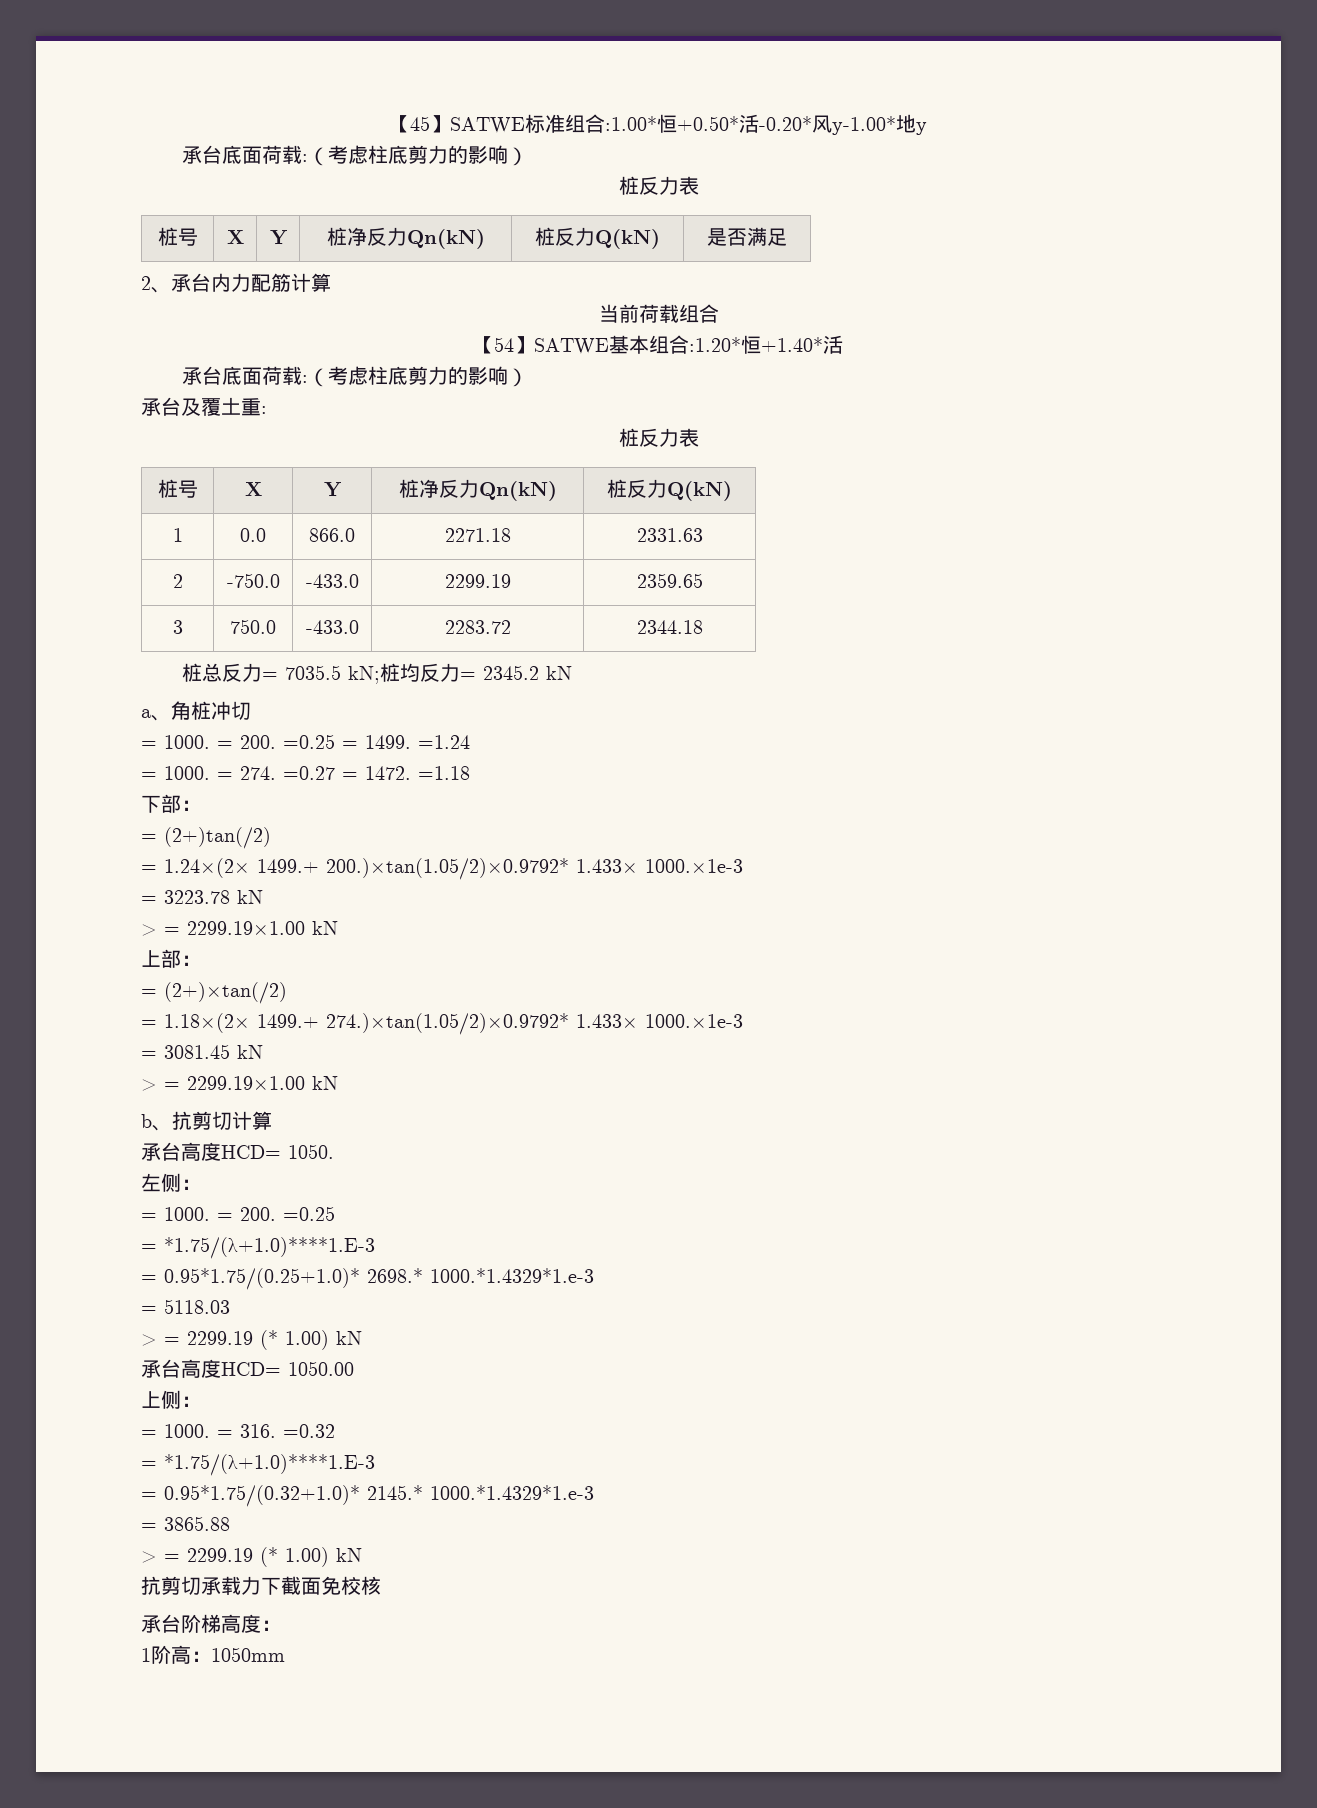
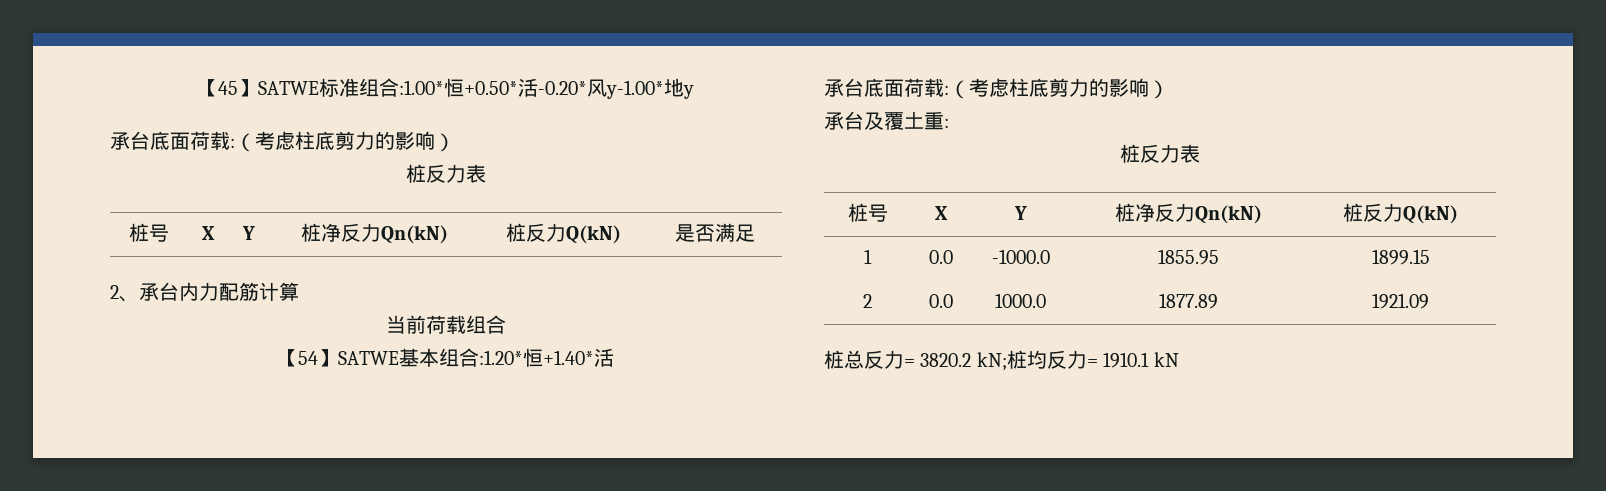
[309,528,355,542] [444,528,511,542] [636,528,703,542] [172,574,183,588] [226,573,280,588] [305,574,359,588] [444,574,511,588] [636,573,703,588] [172,620,183,634] [230,619,276,634] [305,620,359,634] [444,620,511,634] [636,620,703,634] 866.0 | 2271.18 | 2331.63 // 2 | -750.0 | -433.0 | 2299.19 | 2359.65 // 3 | 750.0 | -433.0 | 2283.72 | 2344.18 -> [991,249,1050,264] [1157,249,1219,265] [1371,249,1430,265] [863,294,872,308] [928,294,953,308] [995,293,1046,308] [1158,293,1218,309] [1372,293,1429,309] -1000.0 | 1855.95 | 1899.15 // 2 | 0.0 | 1000.0 | 1877.89 | 1921.09
[285,665,342,680] 7035.5 -> [920,353,972,367] 3820.2
[483,665,573,680] [141,701,251,721] [141,734,470,749] [141,766,470,780] [141,794,201,813] [141,827,271,849] [141,858,743,880] [141,890,263,904] [141,921,338,936] [141,949,201,968] [141,982,287,1004] [141,1013,743,1035] [141,1044,263,1059] [141,1076,338,1091] [141,1111,272,1131] [141,1142,334,1161] [141,1173,201,1192] [141,1206,335,1221] [141,1237,375,1259] [141,1268,594,1290] [141,1299,230,1314] [141,1330,362,1350] [141,1359,354,1378] [141,1390,201,1409] [141,1424,335,1438] [141,1454,375,1476] [141,1485,594,1507] [141,1516,230,1531] [141,1547,362,1567] [141,1576,381,1595] [141,1614,281,1633] [141,1645,285,1664] 2345.2 kN // a、角桩冲切 // = 1000. = 200. =0.25 = 1499. =1.24 // = 1000. = 274. =0.27 = 1472. =1.18 // 下部： // = (2+)tan(/2) // = 1.24×(2× 1499.+ 200.)×tan(1.05/2)×0.9792* 1.433× 1000.×1e-3 // = 3223.78 kN // > = 2299.19×1.00 kN // 上部： // = (2+)×tan(/2) // = 1.18×(2× 1499.+ 274.)×tan(1.05/2)×0.9792* 1.433× 1000.×1e-3 // = 3081.45 kN // > = 2299.19×1.00 kN // b、抗剪切计算 // 承台高度HCD= 1050. // 左侧： // = 1000. = 200. =0.25 // = *1.75/(λ+1.0)****1.E-3 // = 0.95*1.75/(0.25+1.0)* 2698.* 1000.*1.4329*1.e-3 // = 5118.03 // > = 2299.19 (* 1.00) kN // 承台高度HCD= 1050.00 // 上侧： // = 1000. = 316. =0.32 // = *1.75/(λ+1.0)****1.E-3 // = 0.95*1.75/(0.32+1.0)* 2145.* 1000.*1.4329*1.e-3 // = 3865.88 // > = 2299.19 (* 1.00) kN // 抗剪切承载力下截面免校核 // 承台阶梯高度： // 1阶高：1050mm -> [1103,352,1179,368] 1910.1 kN

